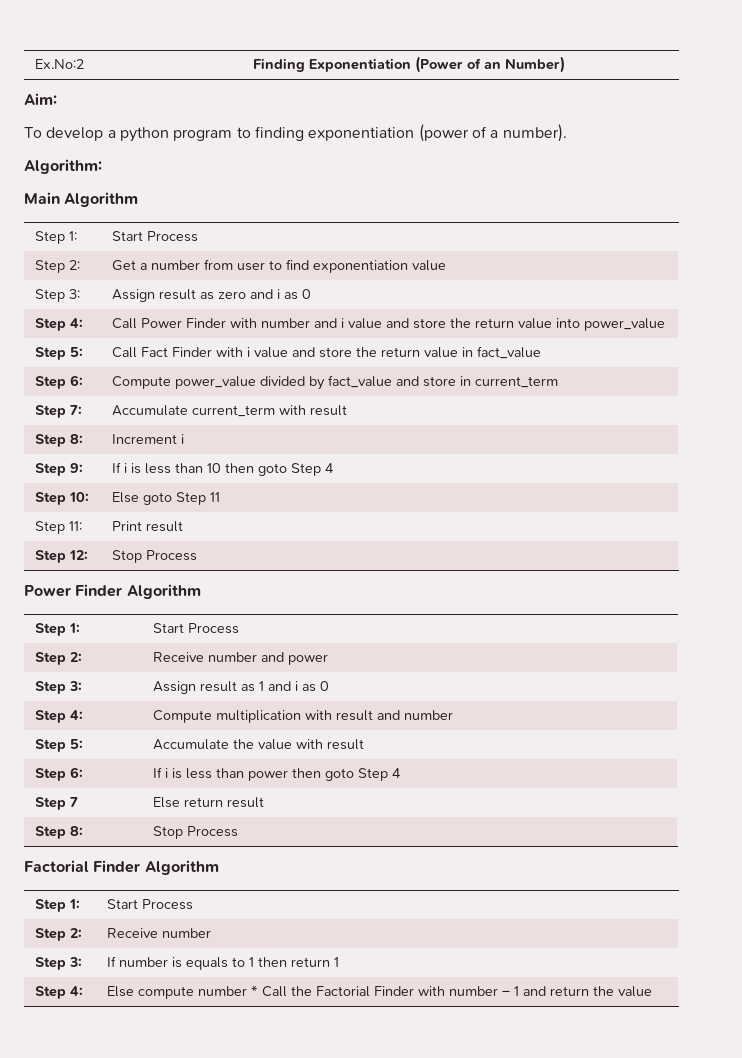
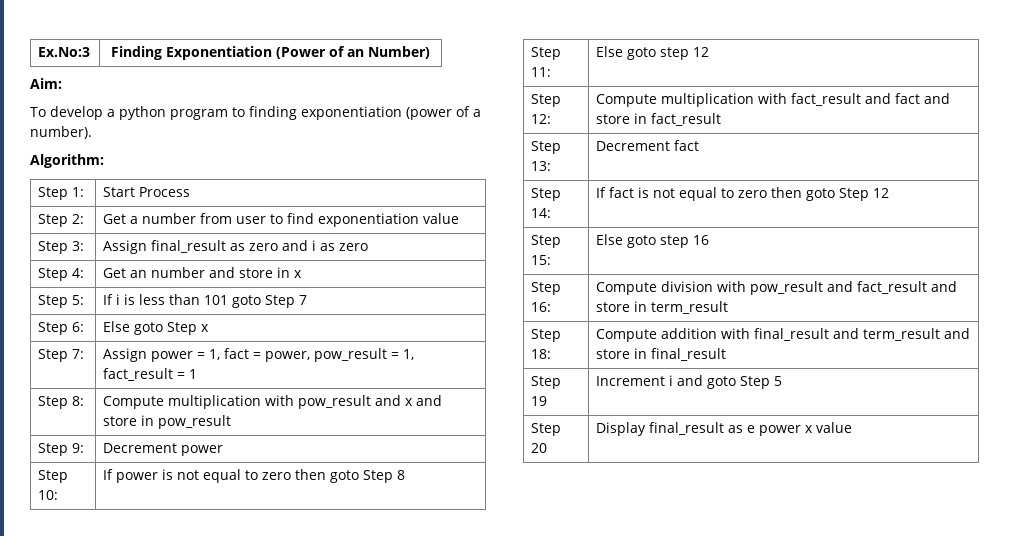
[35,59,85,69] Ex.No:2 -> [38,47,91,57] Ex.No:3
[24,192,139,207] // Main Algorithm -> (104, 161) none
[159,289,197,300] result -> [151,240,227,253] final_result
[302,289,312,299] [35,318,84,331] [112,318,666,331] [35,347,84,360] [112,346,542,359] [35,375,84,389] [112,375,559,390] [35,405,83,418] [112,405,348,417] [35,434,84,447] [112,434,185,444] [35,463,84,476] [112,462,335,476] [35,492,90,505] [112,492,221,505] 0 // Step 4: | Call Power Finder with number and i value and store the return value into power_value // Step 5: | Call Fact Finder with i value and store the return value in fact_value // Step 6: | Compute power_value divided by fact_value and store in current_term // Step 7: | Accumulate current_term with result // Step 8: | Increment i // Step 9: | If i is less than 10 then goto Step 4 // Step 10: | Else goto Step 11 -> [339,243,369,251] [38,268,85,281] [103,267,303,278] [38,295,85,308] [103,294,308,308] [38,322,85,335] [103,321,210,335] [38,349,85,362] [103,348,415,362] [103,368,198,381] [38,396,85,409] [103,395,443,409] [103,415,232,429] [38,443,85,456] [103,443,224,456] [38,470,69,483] [38,490,59,500] [103,469,406,483] zero // Step 4: | Get an number and store in x // Step 5: | If i is less than 101 goto Step 7 // Step 6: | Else goto Step x // Step 7: | Assign power = 1, fact = power, pow_result = 1, fact_result = 1 // Step 8: | Compute multiplication with pow_result and x and store in pow_result // Step 9: | Decrement power // Step 10: | If power is not equal to zero then goto Step 8
[112,521,184,532] [35,550,89,563] [112,550,198,563] [24,584,201,599] [35,623,81,636] [153,623,240,634] [35,652,83,665] [153,652,329,665] [35,681,83,694] [153,681,330,694] [35,710,84,723] [153,710,454,723] [35,739,84,752] [153,739,365,750] [35,767,84,781] [153,767,402,781] [35,797,79,810] [153,797,265,808] [35,826,84,839] [153,826,239,839] [24,860,219,875] [35,899,81,912] [107,899,194,910] [35,928,83,941] [107,928,212,938] [35,957,83,970] [107,956,340,970] [35,986,84,999] [107,985,615,999] Print result // Step 12: | Stop Process // Power Finder Algorithm // Step 1: | Start Process // Step 2: | Receive number and power // Step 3: | Assign result as 1 and i as 0 // Step 4: | Compute multiplication with result and number // Step 5: | Accumulate the value with result // Step 6: | If i is less than power then goto Step 4 // Step 7 | Else return result // Step 8: | Stop Process // Factorial Finder Algorithm // Step 1: | Start Process // Step 2: | Receive number // Step 3: | If number is equals to 1 then return 1 // Step 4: | Else compute number * Call the Factorial Finder with number – 1 and return the -> [596,46,710,60] [531,94,562,107] [531,114,552,124] [596,93,951,107] [596,113,722,126] [531,141,562,154] [531,161,552,171] [596,140,700,151] [531,188,562,201] [531,208,552,218] [596,187,890,201] [531,235,562,248] [531,255,552,265] [596,234,710,248] [531,282,562,295] [531,302,552,312] [596,281,958,295] [596,301,729,314] [531,329,562,342] [531,349,552,359] [596,328,971,342] [596,348,727,361] [531,376,562,389] [531,396,548,406] [596,375,783,389] [531,423,562,436] [531,443,548,453] [596,422,814,436] Else goto step 12 // Step 12: | Compute multiplication with fact_result and fact and store in fact_result // Step 13: | Decrement fact // Step 14: | If fact is not equal to zero then goto Step 12 // Step 15: | Else goto step 16 // Step 16: | Compute division with pow_result and fact_result and store in term_result // Step 18: | Compute addition with final_result and term_result and store in final_result // Step 19 | Increment i and goto Step 5 // Step 20 | Display final_result as e power x

